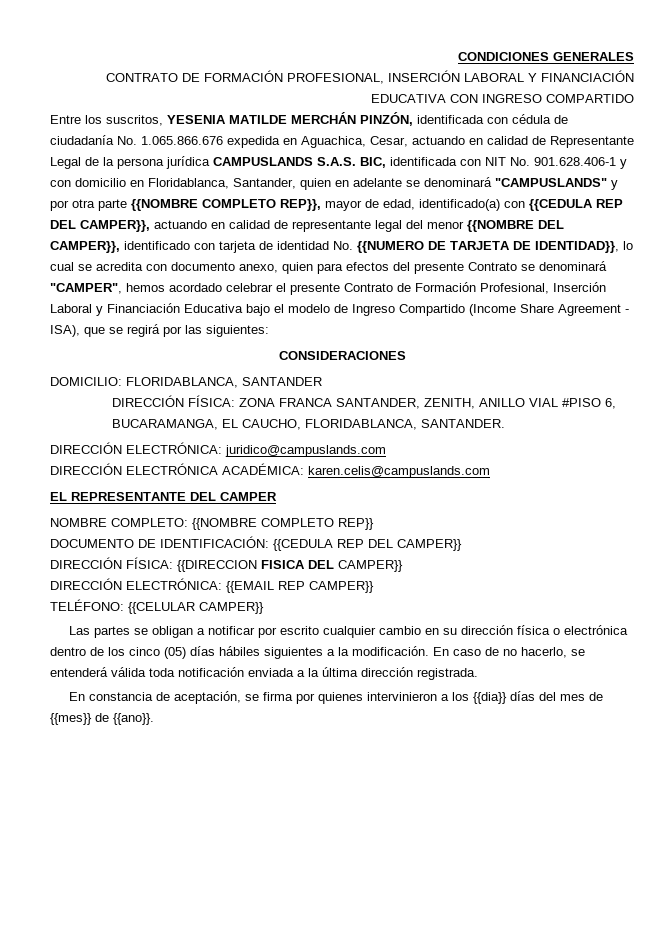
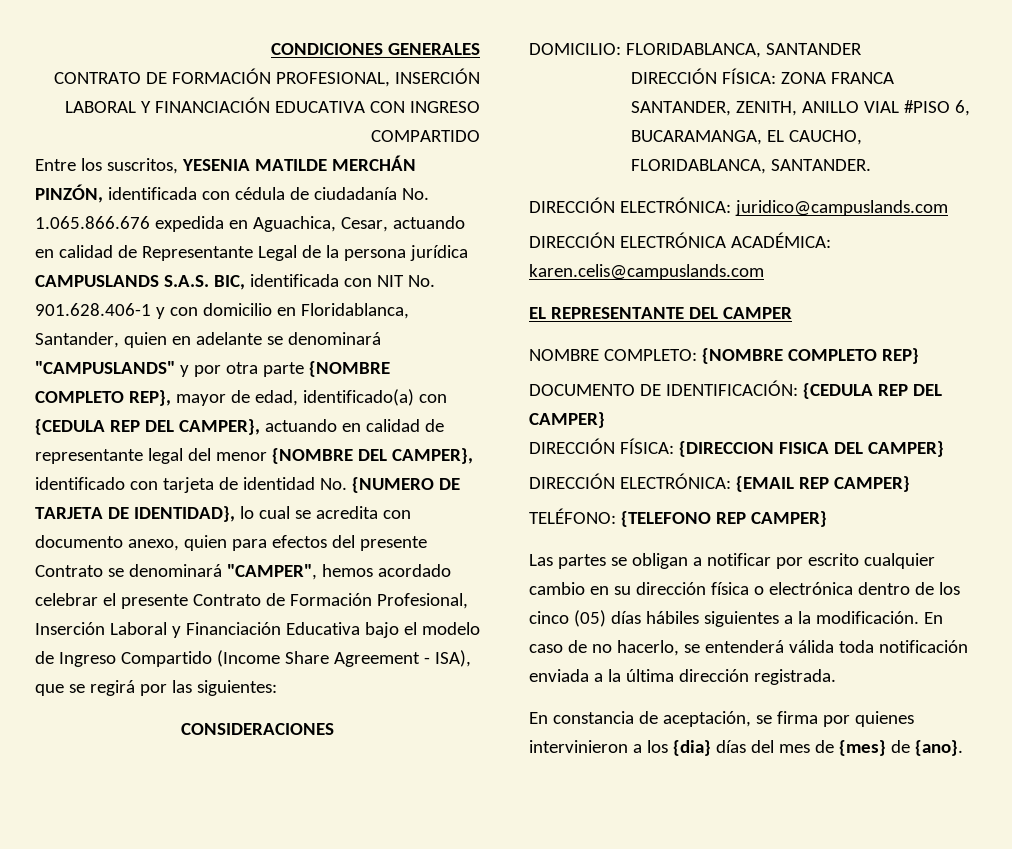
[131,199,321,211] {{NOMBRE COMPLETO REP}}, -> [308,361,390,377] [35,390,171,406] {NOMBRE COMPLETO REP},
[529,199,623,211] [50,220,150,232] {{CEDULA REP DEL CAMPER}}, -> [35,419,260,435] {CEDULA REP DEL CAMPER},
[467,220,564,232] [50,241,120,253] {{NOMBRE DEL CAMPER}}, -> [271,448,473,464] {NOMBRE DEL CAMPER},
[357,241,424,253] {{NUMERO -> [351,477,434,493] {NUMERO
[535,241,619,253] IDENTIDAD}}, -> [133,506,235,522] IDENTIDAD},
[192,518,374,530] {{NOMBRE COMPLETO REP}} -> [701,348,919,364] {NOMBRE COMPLETO REP}
[273,539,462,551] [50,557,257,572] {{CEDULA REP DEL CAMPER}} // DIRECCIÓN FÍSICA: {{DIRECCION -> [802,383,942,399] [529,412,605,428] [529,438,774,457] {CEDULA REP DEL CAMPER} // DIRECCIÓN FÍSICA: {DIRECCION
[338,560,403,572] [50,578,374,593] [50,599,264,614] CAMPER}} // DIRECCIÓN ELECTRÓNICA: {{EMAIL REP CAMPER}} // TELÉFONO: {{CELULAR CAMPER}} -> [867,441,944,457] [529,473,910,492] [529,508,827,527] CAMPER} // DIRECCIÓN ELECTRÓNICA: {EMAIL REP CAMPER} // TELÉFONO: {TELEFONO REP CAMPER}
[473,692,508,704] {{dia}} -> [672,740,711,756] {dia}
[50,713,154,725] {{mes}} de {{ano}}. -> [838,740,963,756] {mes} de {ano}.

